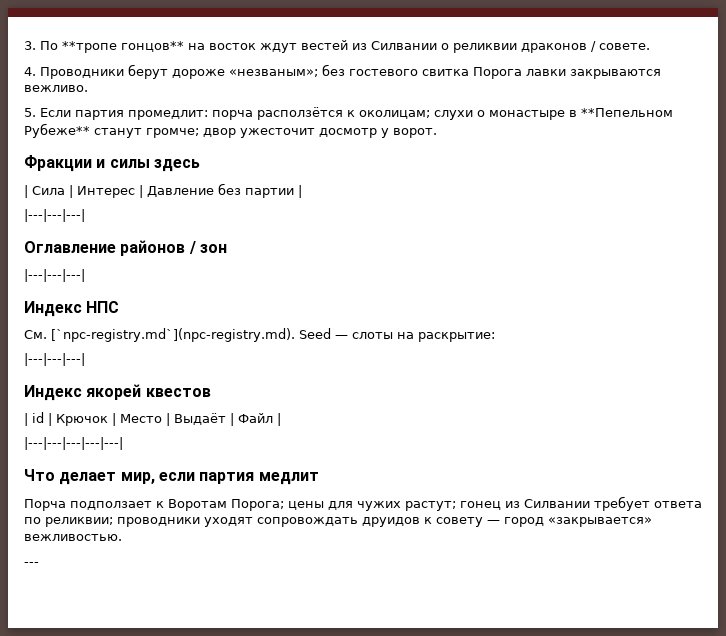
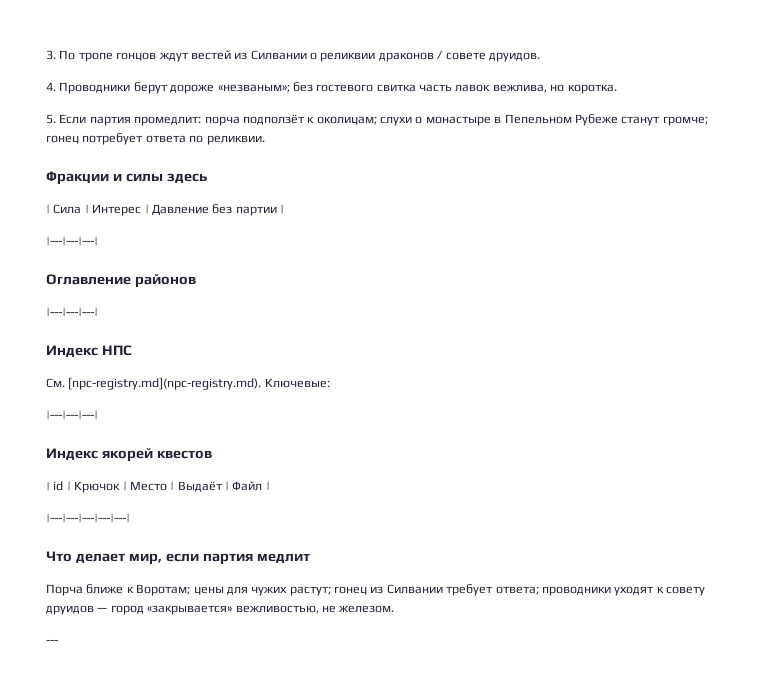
[62,41,256,53] **тропе гонцов** на восток -> [78,52,157,62] тропе гонцов
[599,43,650,50] совете. -> [445,52,540,62] совете друидов.
[473,67,661,79] [24,85,88,92] Порога лавки закрываются вежливо. -> [419,84,617,94] часть лавок вежлива, но коротка.
[257,107,343,120] расползётся -> [242,114,305,125] подползёт
[581,108,673,117] [24,123,437,138] **Пепельном Рубеже** станут громче; двор ужесточит досмотр у ворот. -> [504,114,708,126] [46,133,265,145] Пепельном Рубеже станут громче; гонец потребует ответа по реликвии.
[188,241,227,254] / зон -> (196, 281) none
[51,328,495,342] [`npc-registry.md`](npc-registry.md). Seed — слоты на раскрытие: -> [68,377,330,390] [npc-registry.md](npc-registry.md). Ключевые:
[70,499,284,511] подползает к Воротам Порога; -> [86,584,191,596] ближе к Воротам;
[654,501,702,508] [24,517,420,527] ответа по реликвии; проводники уходят сопровождать друидов -> [495,586,655,596] ответа; проводники уходят
(483, 522) none -> [46,605,94,615] друидов
[24,534,122,541] вежливостью. -> [235,605,395,614] вежливостью, не железом.

